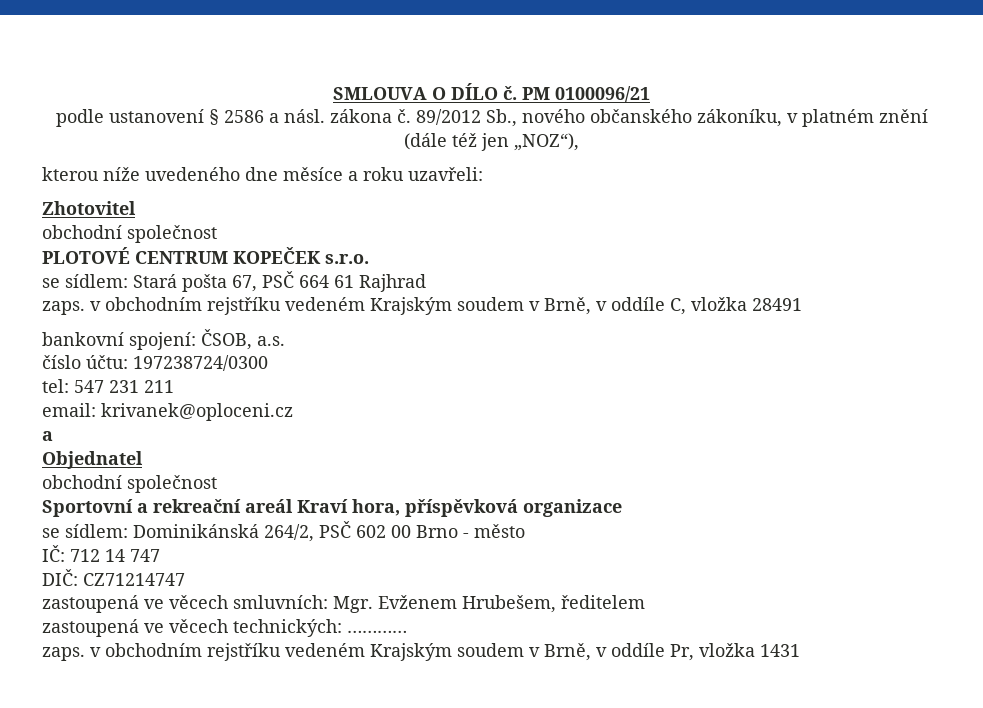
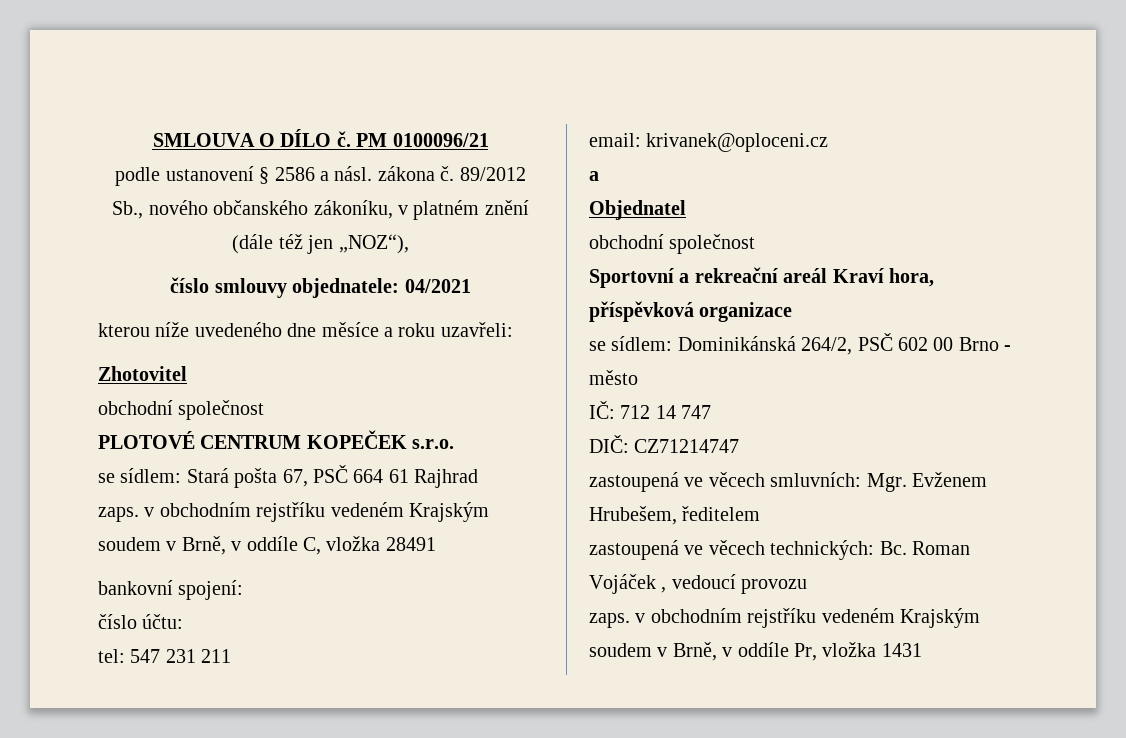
(579, 142) none -> [170,277,471,298] // číslo smlouvy objednatele: 04/2021
[201,329,285,350] ČSOB, a.s. -> (244, 590) none
[133,355,268,371] 197238724/0300 -> (184, 621) none
[347,630,407,633] ………… -> [879,541,970,555] [589,574,808,594] Bc. Roman Vojáček , vedoucí provozu

